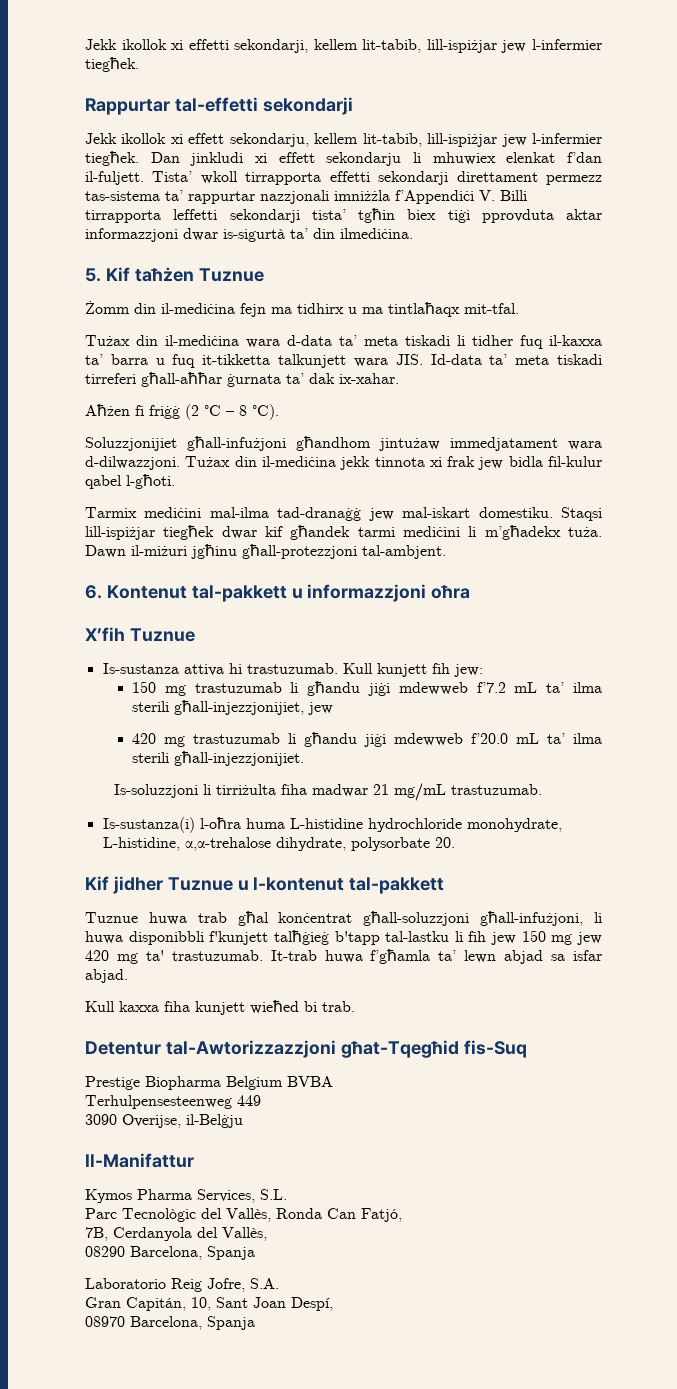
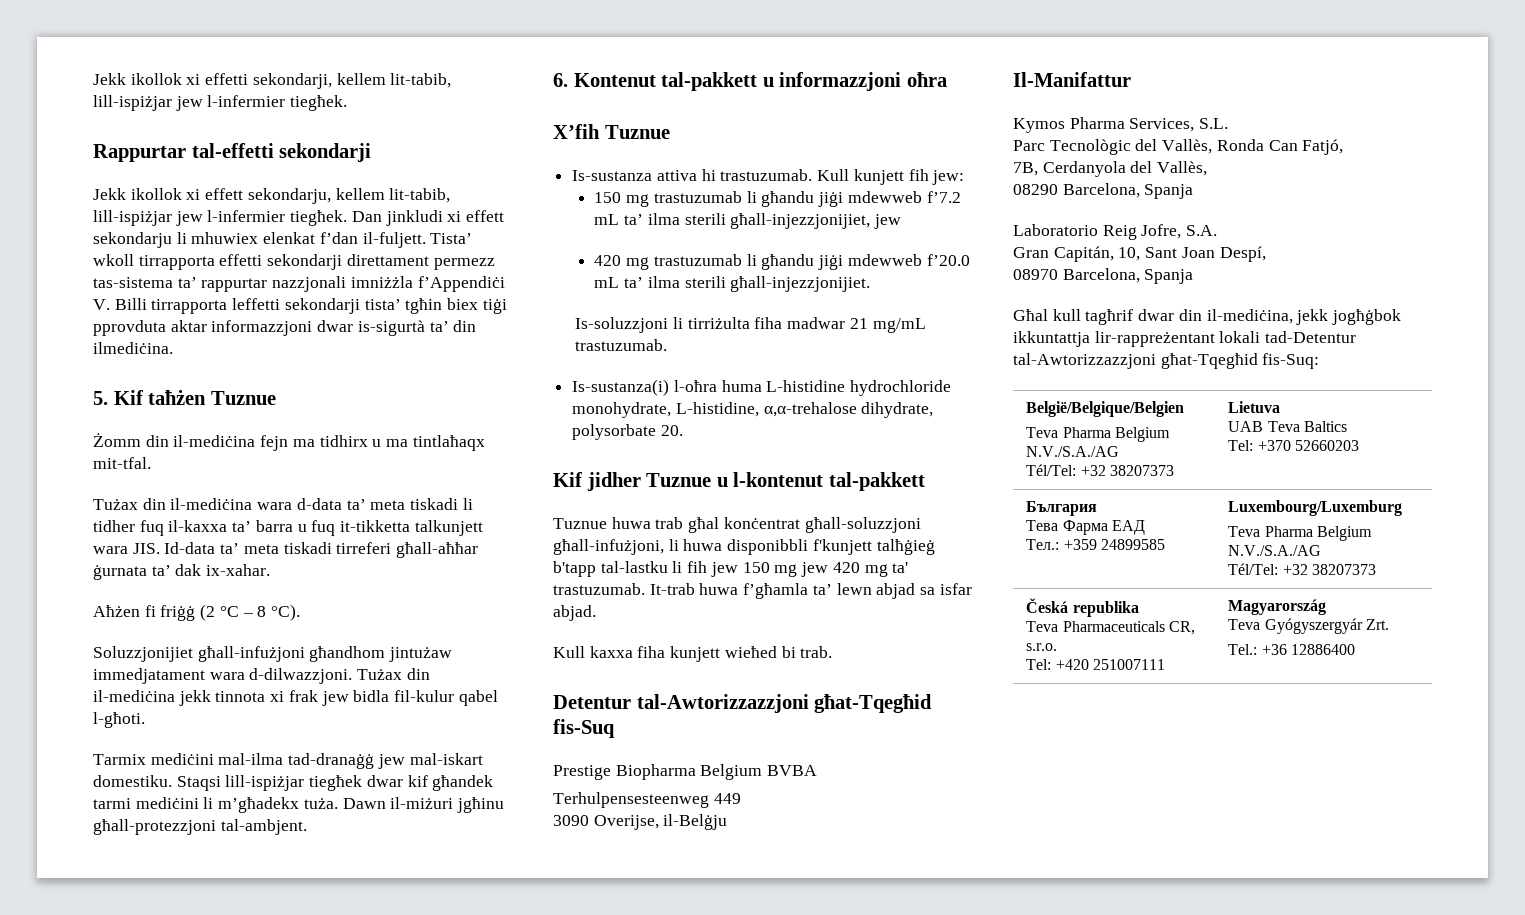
(255, 1323) none -> [1013,309,1402,325] [1013,331,1357,347] [1013,353,1320,369] [1026,401,1185,417] [1026,427,1171,442] [1026,446,1120,457] [1026,464,1175,476] [1228,401,1281,413] [1228,421,1348,432] [1228,440,1360,451] [1026,501,1098,516] [1026,520,1146,535] [1026,539,1166,550] [1228,500,1403,516] [1228,526,1373,541] [1228,545,1322,556] [1228,563,1377,575] [1026,598,1139,617] [1026,621,1196,635] [1026,643,1058,651] [1026,659,1166,670] [1228,599,1327,615] [1228,618,1390,634] [1228,644,1356,655] // Għal kull tagħrif dwar din il-mediċina, jekk jogħġbok ikkuntattja lir-rappreżentant lokali tad-Detentur tal-Awtorizzazzjoni għat-Tqegħid fis-Suq: // België/Belgique/Belgien // Teva Pharma Belgium N.V./S.A./AG // Tél/Tel: +32 38207373 | Lietuva // UAB Teva Baltics // Tel: +370 52660203 // България // Тева Фарма ЕАД // Teл.: +359 24899585 | Luxembourg/Luxemburg // Teva Pharma Belgium N.V./S.A./AG // Tél/Tel: +32 38207373 // Česká republika // Teva Pharmaceuticals CR, s.r.o. // Tel: +420 251007111 | Magyarország // Teva Gyógyszergyár Zrt. // Tel.: +36 12886400

